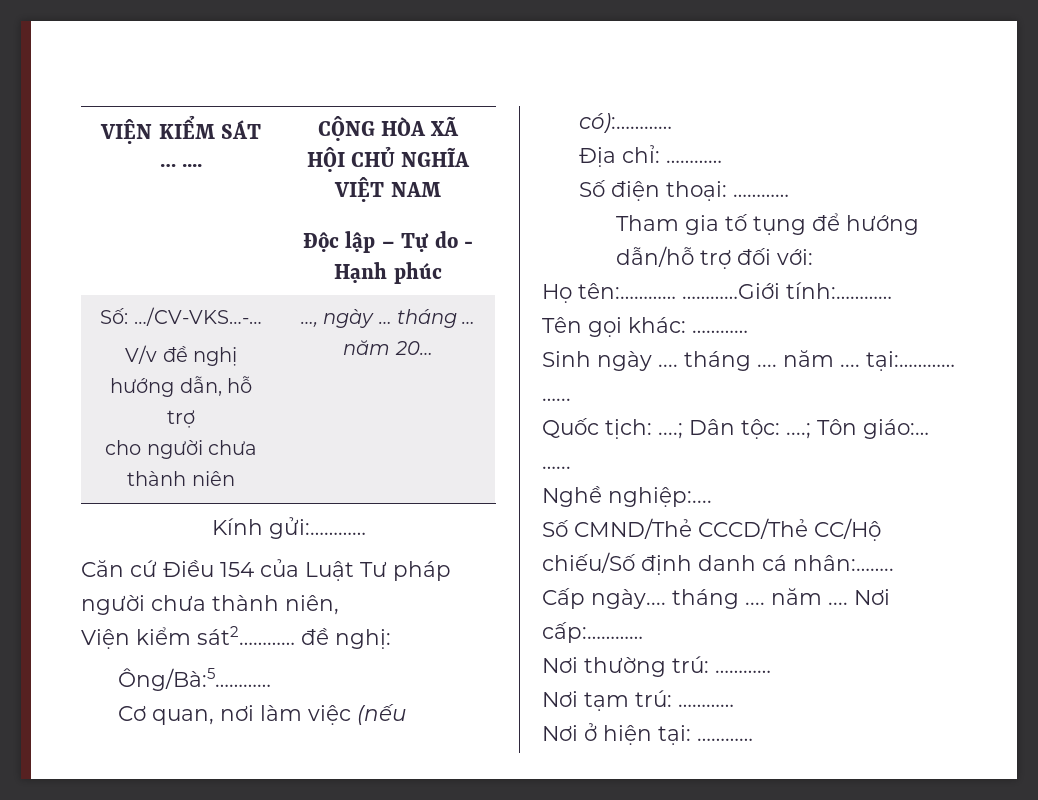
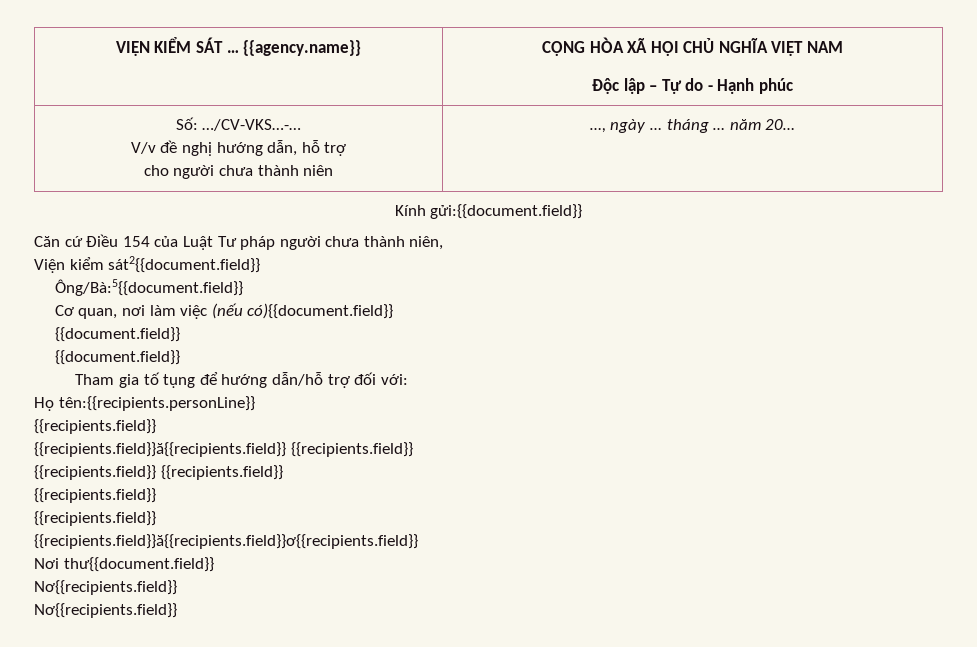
[182,164,203,167] .... -> [243,40,362,56] {{agency.name}}
[268,517,366,539] gửi:………… -> [430,204,583,219] gửi:{{document.field}}
[197,626,391,649] [118,668,272,691] sát2………… đề nghị: // Ông/Bà:5………… -> [108,256,261,273] [54,279,243,296] sát2{{document.field}} // Ông/Bà:5{{document.field}}
[579,113,673,133] [579,145,723,167] [579,180,790,201] có):………… // Địa chỉ: ………… // Số điện thoại: ………… -> [247,303,394,319] [54,327,180,342] [54,350,180,365] có){{document.field}} // {{document.field}} // {{document.field}}
[578,282,892,299] [542,317,748,337] [542,350,955,371] [542,398,571,401] [542,418,929,439] [542,466,571,469] [542,486,712,507] [542,518,881,541] [542,552,894,575] [542,588,890,609] [542,622,643,643] [542,656,771,677] [542,690,734,711] [542,723,753,745] tên:………… …………Giới tính:………… // Tên gọi khác: ………… // Sinh ngày .... tháng .... năm .... tại:………… …... // Quốc tịch: ....; Dân tộc: ....; Tôn giáo:… …... // Nghề nghiệp:.... // Số CMND/Thẻ CCCD/Thẻ CC/Hộ chiếu/Số định danh cá nhân:…….. // Cấp ngày.... tháng .... năm .... Nơi cấp:………… // Nơi thường trú: ………… // Nơi tạm trú: ………… // Nơi ở hiện tại: ………… -> [58,396,255,411] [34,419,156,434] [34,442,413,457] [34,465,283,480] [34,488,156,503] [34,511,156,526] [34,534,418,549] [34,557,214,572] [34,580,177,595] [34,603,177,618] tên:{{recipients.personLine}} // {{recipients.field}} // {{recipients.field}}ă{{recipients.field}} {{recipients.field}} // {{recipients.field}} {{recipients.field}} // {{recipients.field}} // {{recipients.field}} // {{recipients.field}}ă{{recipients.field}}ơ{{recipients.field}} // Nơi thư{{document.field}} // Nơ{{recipients.field}} // Nơ{{recipients.field}}

